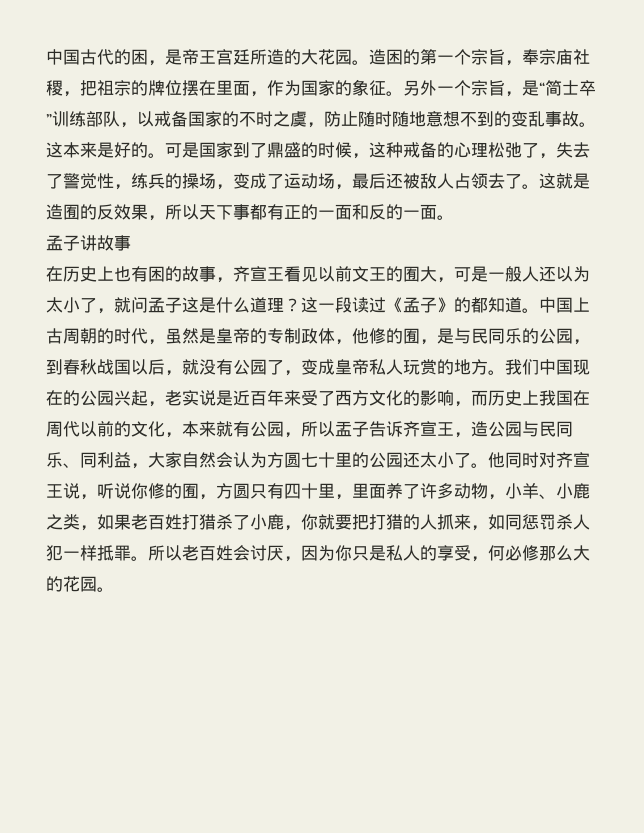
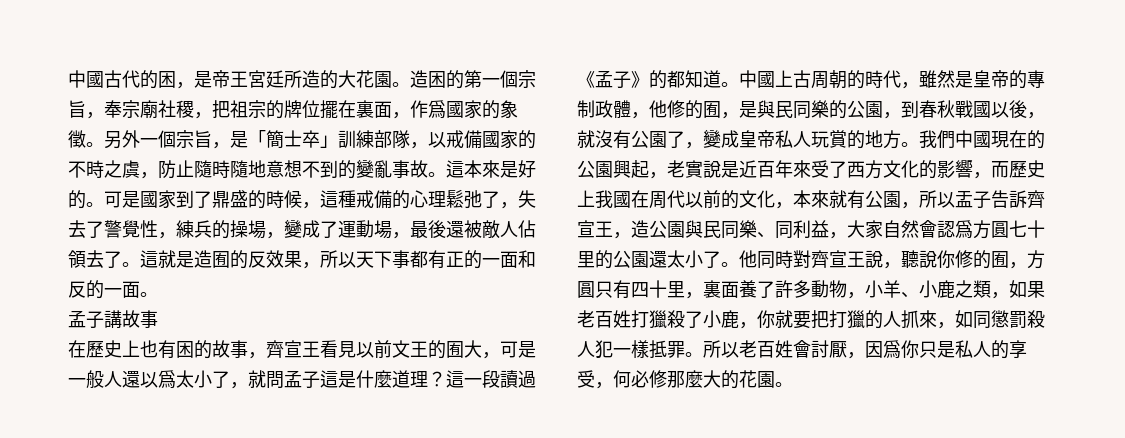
[46,49,80,65] 中国 -> [68,70,104,88] 中國
[216,49,233,65] 宫 -> [248,70,266,88] 宮
[335,49,352,65] 园 -> [374,71,392,88] 園
[454,49,471,65] 个 -> [500,70,518,88] 個
[556,49,573,65] 庙 -> [140,100,158,119] 廟
[182,79,386,97] 摆在里面，作为国家的象征 -> [320,100,518,119] [68,130,86,148] 擺在裏面，作爲國家的象徵
[454,80,471,96] 个 -> [158,130,176,148] 個
[539,80,596,96] [46,111,273,128] “简士卒”训练部队，以戒备国家的不时 -> [248,130,536,149] [68,160,104,178] 「簡士卒」訓練部隊，以戒備國家的不時
[358,111,409,127] 随时随 -> [194,160,248,178] 隨時隨
[511,111,596,127] [46,142,97,158] 变乱事故。这本来 -> [356,159,500,178] 變亂事故。這本來
[199,142,216,158] 国 -> [140,191,158,208] 國
[318,142,590,159] [46,173,556,190] 时候，这种戒备的心理松弛了，失去了警觉性，练兵的操场，变成了运动场，最后还被敌人占领去了。这 -> [266,189,536,209] [68,219,536,239] [68,250,158,268] 時候，這種戒備的心理鬆弛了，失去了警覺性，練兵的操場，變成了運動場，最後還被敵人佔領去了。這
[80,235,97,251] 讲 -> [104,310,122,328] 講
[63,266,80,282] 历 -> [86,341,104,358] 歷
[233,266,318,282] 齐宣王看见 -> [266,340,356,358] 齊宣王看見
[539,266,590,282] 还以为 -> [122,370,176,389] 還以爲
[131,297,386,313] 问孟子这是什么道理？这一段读过 -> [266,370,536,389] 問孟子這是什麼道理？這一段讀過
[556,297,573,313] 国 -> [757,71,775,88] 國
[114,328,182,345] 时代，虽 -> [865,70,937,89] 時代，雖
[267,328,335,344] 专制政体 -> [1027,70,1045,88] [577,100,631,118] 專制政體
[454,328,590,345] [46,359,318,376] 与民同乐的公园，到春秋战国以后，就没有公园了，变 -> [757,100,1045,119] [577,129,721,149] 與民同樂的公園，到春秋戰國以後，就沒有公園了，變
[420,359,437,375] 赏 -> [829,130,847,148] 賞
[522,359,590,375] [46,390,216,407] 们中国现在的公园兴起，老实说 -> [937,130,1045,149] [577,160,721,179] 們中國現在的公園興起，老實說
[284,390,301,406] 来 -> [793,160,811,178] 來
[437,390,573,407] 响，而历史上我国 -> [955,160,1045,179] [577,190,631,208] 響，而歷史上我國
[199,421,284,437] 来就有公园 -> [811,190,901,209] 來就有公園
[386,421,420,437] 诉齐 -> [1009,190,1045,208] 訴齊
[505,421,573,437] [46,452,63,468] 园与民同乐 -> [667,220,757,239] 園與民同樂
[216,452,301,468] 会认为方圆 -> [919,220,1009,239] 會認爲方圓
[386,452,420,468] 园还 -> [631,250,667,268] 園還
[522,452,590,468] [46,483,131,500] 时对齐宣王说，听说 -> [775,250,937,269] 時對齊宣王說，聽說
[233,483,250,499] 圆 -> [577,281,595,298] 圓
[352,483,471,499] 里面养了许多动 -> [703,280,829,298] 裏面養了許多動
[63,514,80,530] 类 -> [973,280,991,298] 類
[199,514,233,530] 猎杀 -> [649,310,685,329] 獵殺
[386,514,590,531] [46,545,97,561] 猎的人抓来，如同惩罚杀人犯一样 -> [847,310,1045,329] [577,340,649,359] 獵的人抓來，如同懲罰殺人犯一樣
[233,545,335,562] 会讨厌，因为 -> [793,340,901,359] 會討厭，因爲
[556,545,590,561] [46,576,97,592] 么大的花园 -> [685,370,775,389] 麼大的花園

